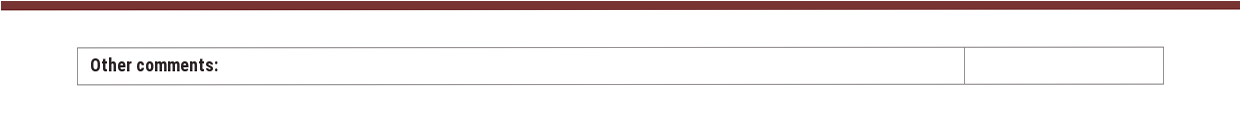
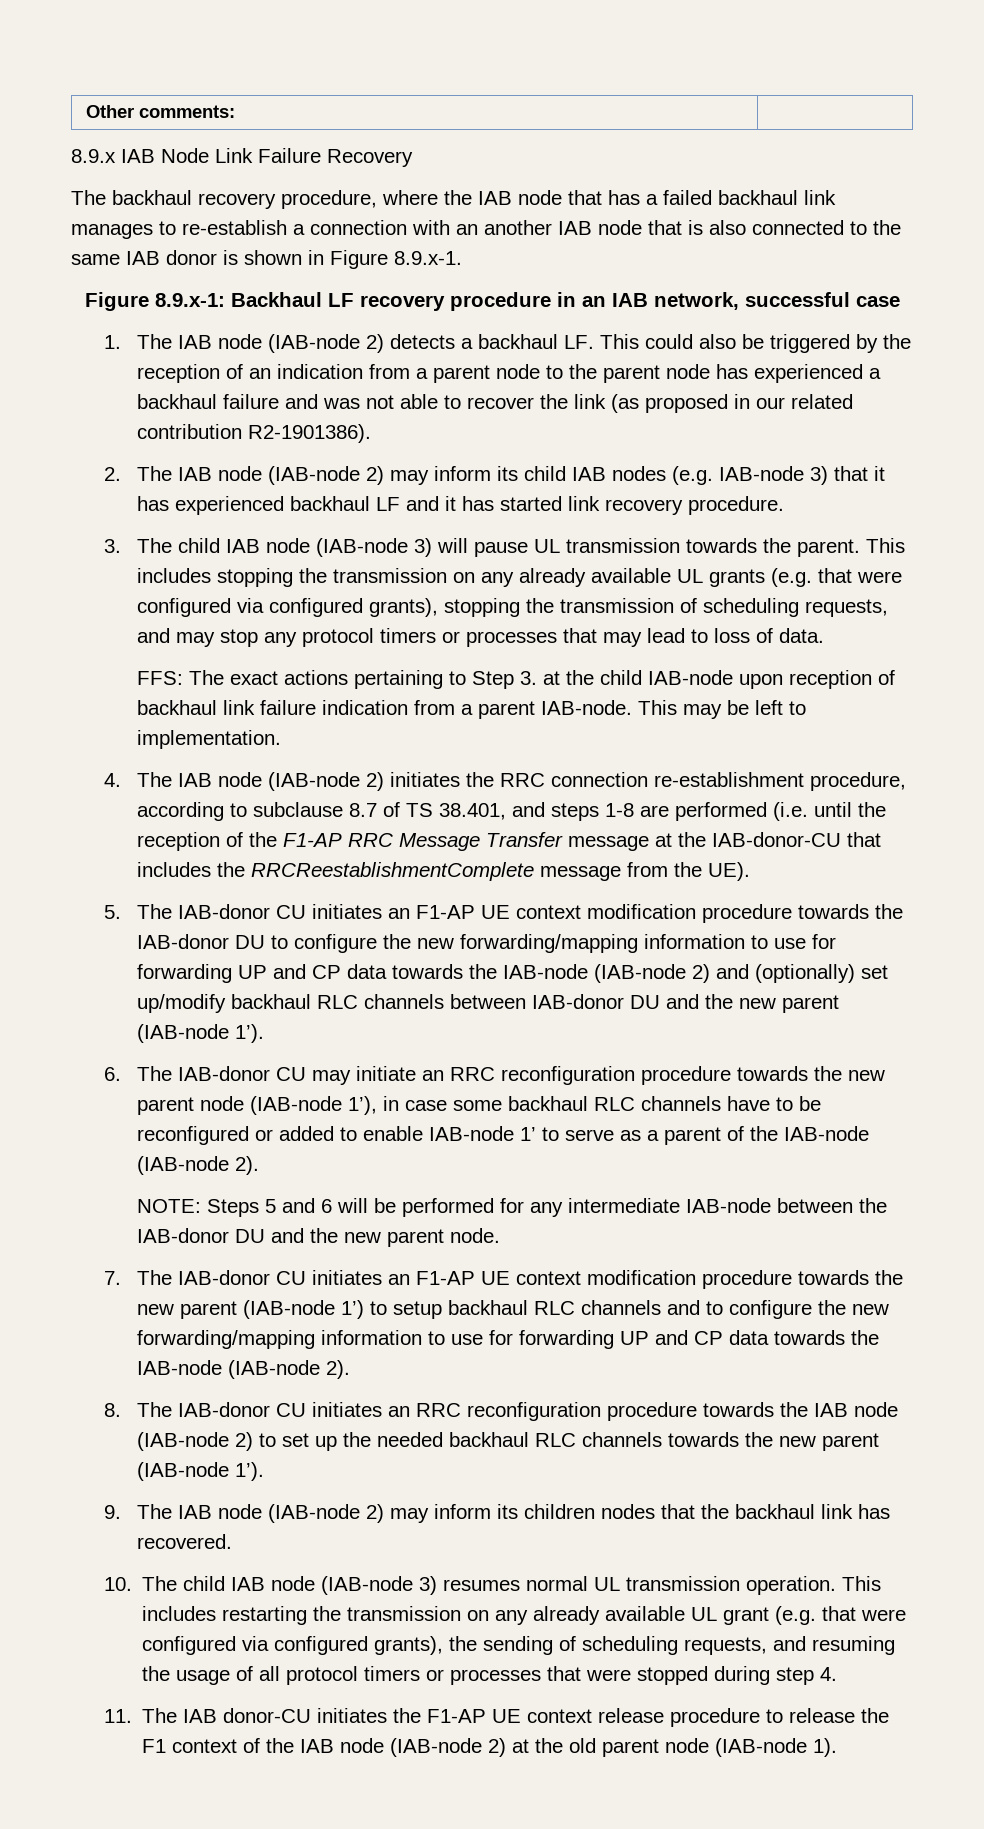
(220, 65) none -> [71,148,413,167] [71,190,836,209] [71,220,901,239] [71,250,462,269] [84,292,900,311] [104,334,912,353] [137,364,882,383] [137,394,854,413] [137,424,372,443] [104,466,886,485] [137,496,785,515] [104,538,906,557] [137,568,903,587] [137,598,889,617] [137,628,825,647] [137,670,896,689] [137,700,807,719] [137,730,282,749] [104,772,907,791] [137,802,887,821] [137,832,882,851] [137,862,751,881] [104,904,904,923] [137,934,837,953] [137,964,889,983] [137,994,840,1013] [137,1024,265,1043] [104,1066,886,1085] [137,1096,822,1115] [137,1126,870,1145] [137,1156,260,1175] [137,1198,888,1217] [137,1228,501,1247] [104,1270,904,1289] [137,1300,890,1319] [137,1330,880,1349] [137,1360,351,1379] [104,1402,899,1421] [137,1432,880,1451] [137,1462,265,1481] [104,1504,891,1523] [137,1534,233,1549] [104,1576,882,1595] [142,1606,907,1625] [142,1636,896,1655] [142,1666,838,1685] [104,1708,890,1727] [142,1738,838,1757] // 8.9.x IAB Node Link Failure Recovery // The backhaul recovery procedure, where the IAB node that has a failed backhaul link manages to re-establish a connection with an another IAB node that is also connected to the same IAB donor is shown in Figure 8.9.x-1. // Figure 8.9.x-1: Backhaul LF recovery procedure in an IAB network, successful case // 1. The IAB node (IAB-node 2) detects a backhaul LF. This could also be triggered by the reception of an indication from a parent node to the parent node has experienced a backhaul failure and was not able to recover the link (as proposed in our related contribution R2-1901386). // 2. The IAB node (IAB-node 2) may inform its child IAB nodes (e.g. IAB-node 3) that it has experienced backhaul LF and it has started link recovery procedure. // 3. The child IAB node (IAB-node 3) will pause UL transmission towards the parent. This includes stopping the transmission on any already available UL grants (e.g. that were configured via configured grants), stopping the transmission of scheduling requests, and may stop any protocol timers or processes that may lead to loss of data. // FFS: The exact actions pertaining to Step 3. at the child IAB-node upon reception of backhaul link failure indication from a parent IAB-node. This may be left to implementation. // 4. The IAB node (IAB-node 2) initiates the RRC connection re-establishment procedure, according to subclause 8.7 of TS 38.401, and steps 1-8 are performed (i.e. until the reception of the F1-AP RRC Message Transfer message at the IAB-donor-CU that includes the RRCReestablishmentComplete message from the UE). // 5. The IAB-donor CU initiates an F1-AP UE context modification procedure towards the IAB-donor DU to configure the new forwarding/mapping information to use for forwarding UP and CP data towards the IAB-node (IAB-node 2) and (optionally) set up/modify backhaul RLC channels between IAB-donor DU and the new parent (IAB-node 1’). // 6. The IAB-donor CU may initiate an RRC reconfiguration procedure towards the new parent node (IAB-node 1’), in case some backhaul RLC channels have to be reconfigured or added to enable IAB-node 1’ to serve as a parent of the IAB-node (IAB-node 2). // NOTE: Steps 5 and 6 will be performed for any intermediate IAB-node between the IAB-donor DU and the new parent node. // 7. The IAB-donor CU initiates an F1-AP UE context modification procedure towards the new parent (IAB-node 1’) to setup backhaul RLC channels and to configure the new forwarding/mapping information to use for forwarding UP and CP data towards the IAB-node (IAB-node 2). // 8. The IAB-donor CU initiates an RRC reconfiguration procedure towards the IAB node (IAB-node 2) to set up the needed backhaul RLC channels towards the new parent (IAB-node 1’). // 9. The IAB node (IAB-node 2) may inform its children nodes that the backhaul link has recovered. // 10. The child IAB node (IAB-node 3) resumes normal UL transmission operation. This includes restarting the transmission on any already available UL grant (e.g. that were configured via configured grants), the sending of scheduling requests, and resuming the usage of all protocol timers or processes that were stopped during step 4. // 11. The IAB donor-CU initiates the F1-AP UE context release procedure to release the F1 context of the IAB node (IAB-node 2) at the old parent node (IAB-node 1).

